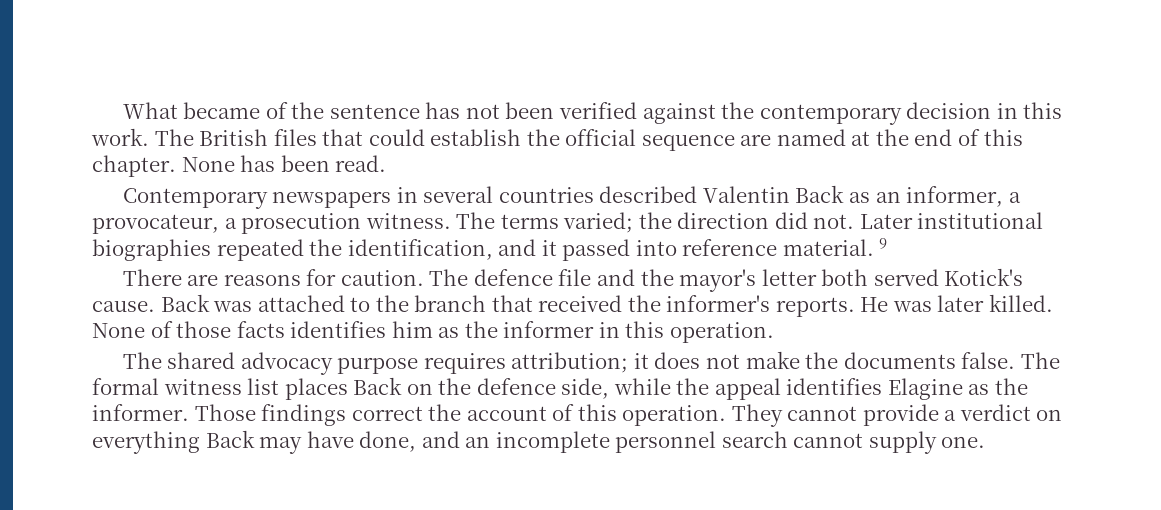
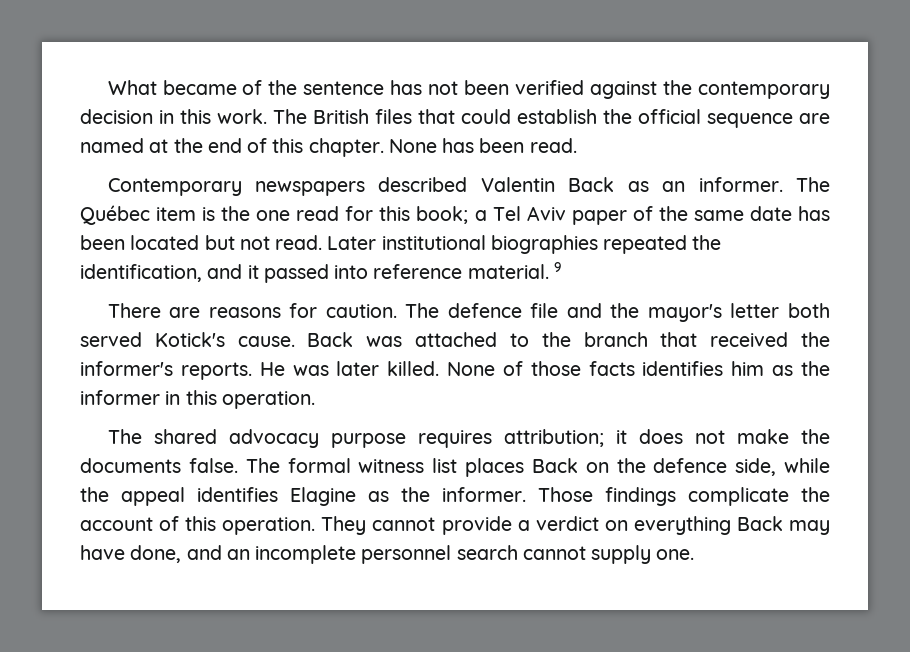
[396,186,594,203] in several countries -> (366, 188) none
[906,186,1021,207] [92,212,855,234] informer, a provocateur, a prosecution witness. The terms varied; the direction did not. -> [698,177,831,192] [80,205,830,225] [80,235,323,250] informer. The Québec item is the one read for this book; a Tel Aviv paper of the same date has been located but not read.
[351,406,423,421] correct -> [688,487,789,506] complicate

